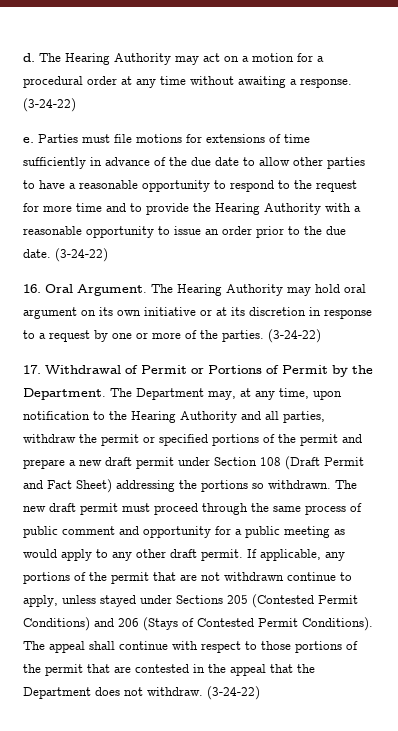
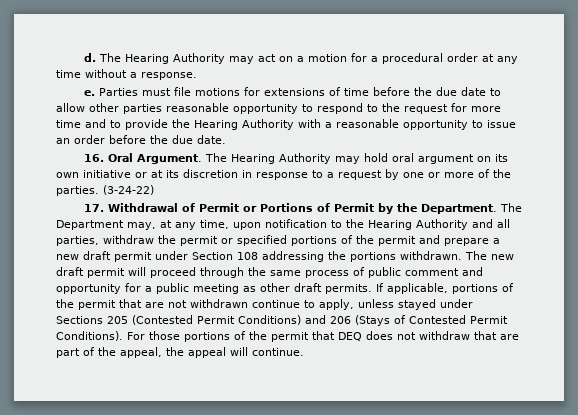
[238,76,286,88] awaiting -> (127, 73) none
[23,98,76,112] (3-24-22) -> (197, 76) none
[23,157,166,169] sufficiently in advance of -> [372,87,410,96] before
[23,180,76,189] to have a -> (162, 109) none
[256,226,300,238] prior to -> [109,135,146,144] before
[55,248,108,262] (3-24-22) -> (226, 139) none
[285,456,364,470] [23,479,112,493] (Draft Permit and Fact Sheet) -> (258, 256) none
[252,483,264,489] so -> (396, 257) none
[122,503,150,512] must -> [128,267,146,276] will
[23,549,132,561] would apply to any -> (256, 289) none
[201,549,243,561] permit. -> [325,284,372,294] permits.
[325,552,345,561] any -> (448, 288) none
[23,641,257,653] The appeal shall continue with respect to -> [127,332,145,340] For
[114,664,315,676] [23,686,260,700] are contested in the appeal that the Department does not withdraw. (3-24-22) -> [338,331,519,341] [56,347,304,358] DEQ does not withdraw that are part of the appeal, the appeal will continue.

